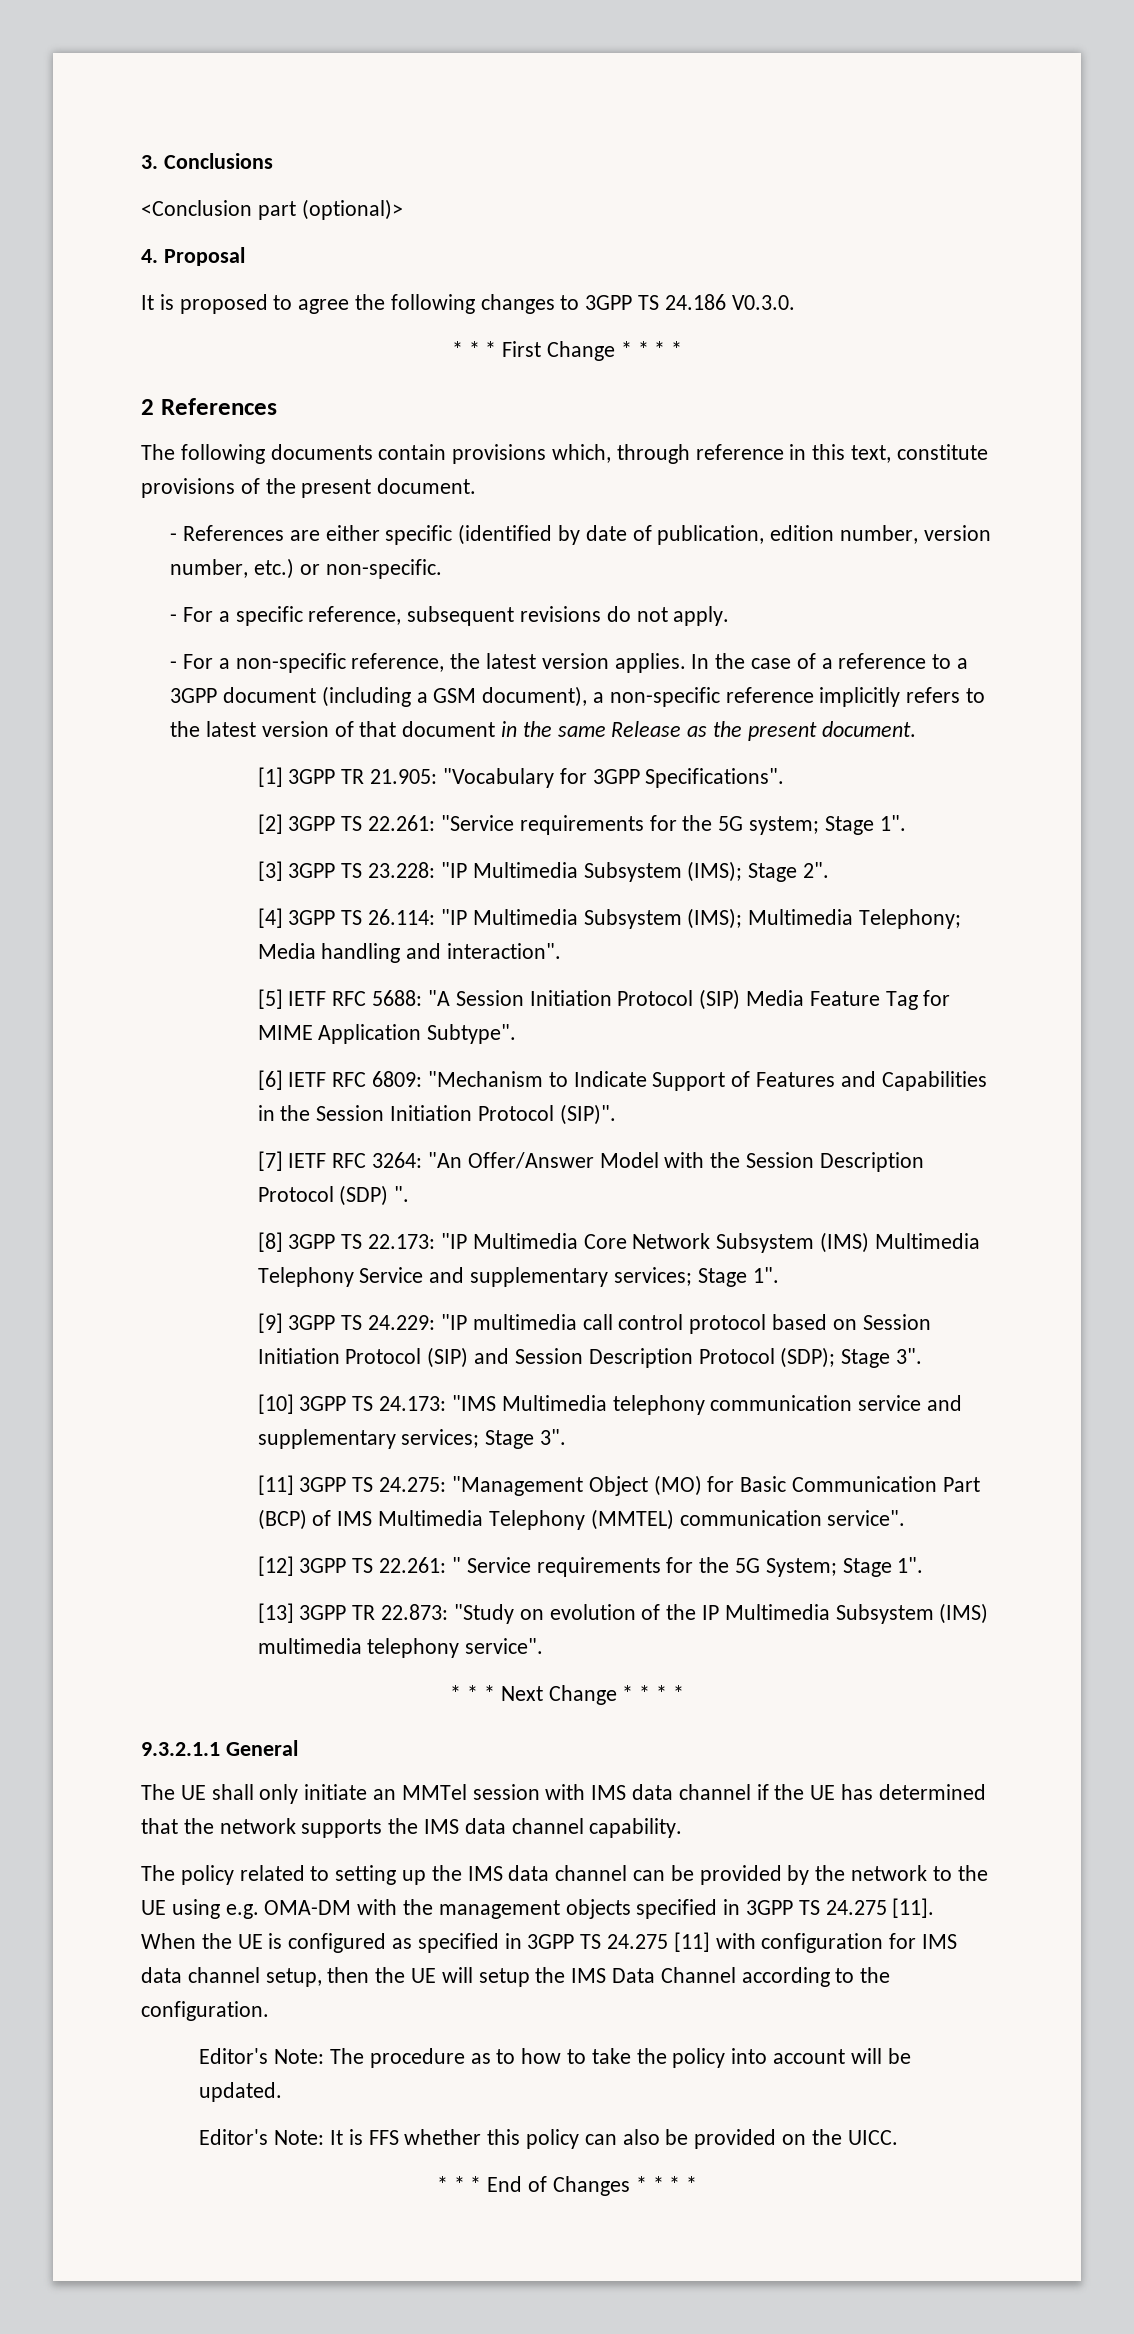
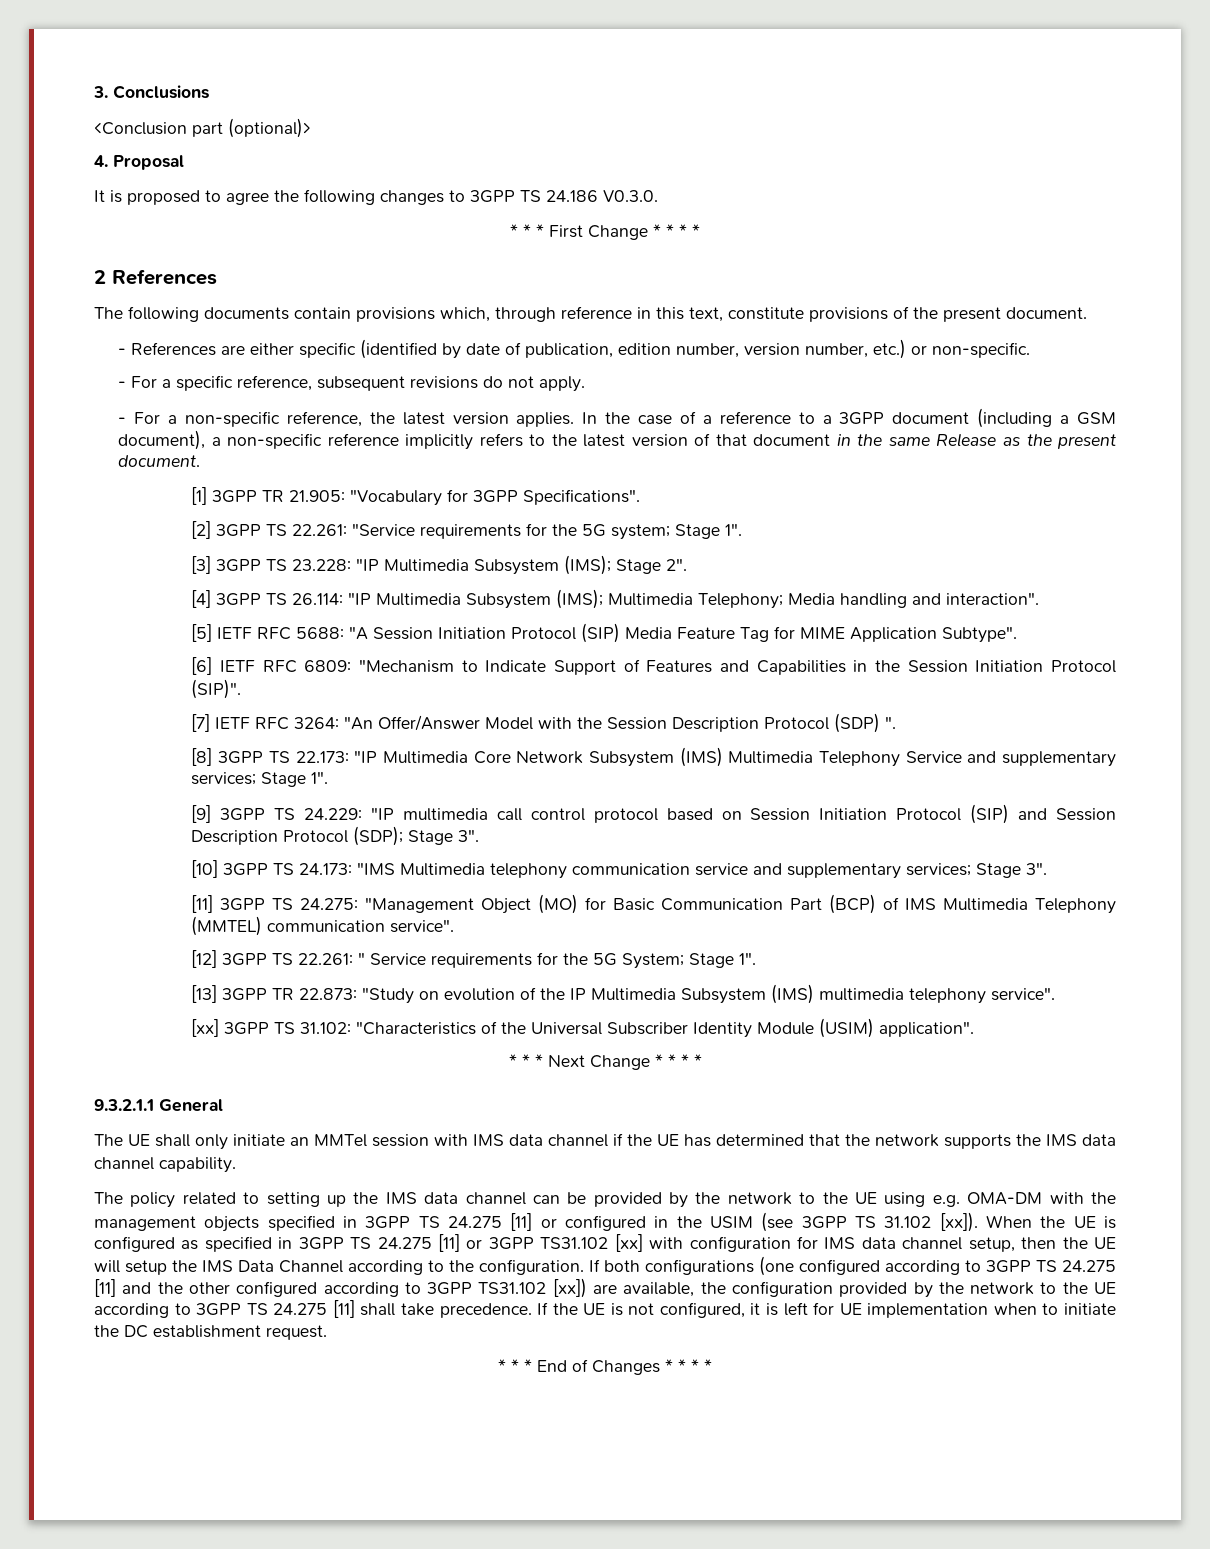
(544, 1646) none -> [191,1018,975,1038] // [xx] 3GPP TS 31.102: "Characteristics of the Universal Subscriber Identity Module (USIM) application".
[892,1898,935,1918] [11]. -> [510,1212,978,1232] [11] or configured in the USIM (see 3GPP TS 31.102 [xx]).
(710, 1942) none -> [466,1234,643,1252] or 3GPP TS31.102 [xx]
[199,2048,911,2068] [199,2082,283,2102] [199,2129,898,2149] // Editor's Note: The procedure as to how to take the policy into account will be updated. // Editor's Note: It is FFS whether this policy can also be provided on the UICC. -> [589,1256,1116,1276] [94,1278,1116,1298] [94,1300,1117,1318] [94,1325,327,1340] If both configurations (one configured according to 3GPP TS 24.275 [11] and the other configured according to 3GPP TS31.102 [xx]) are available, the configuration provided by the network to the UE according to 3GPP TS 24.275 [11] shall take precedence. If the UE is not configured, it is left for UE implementation when to initiate the DC establishment request.

